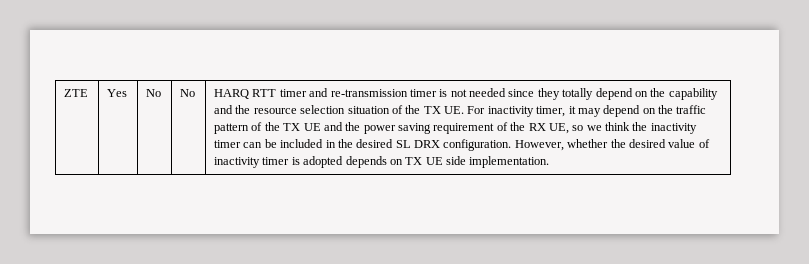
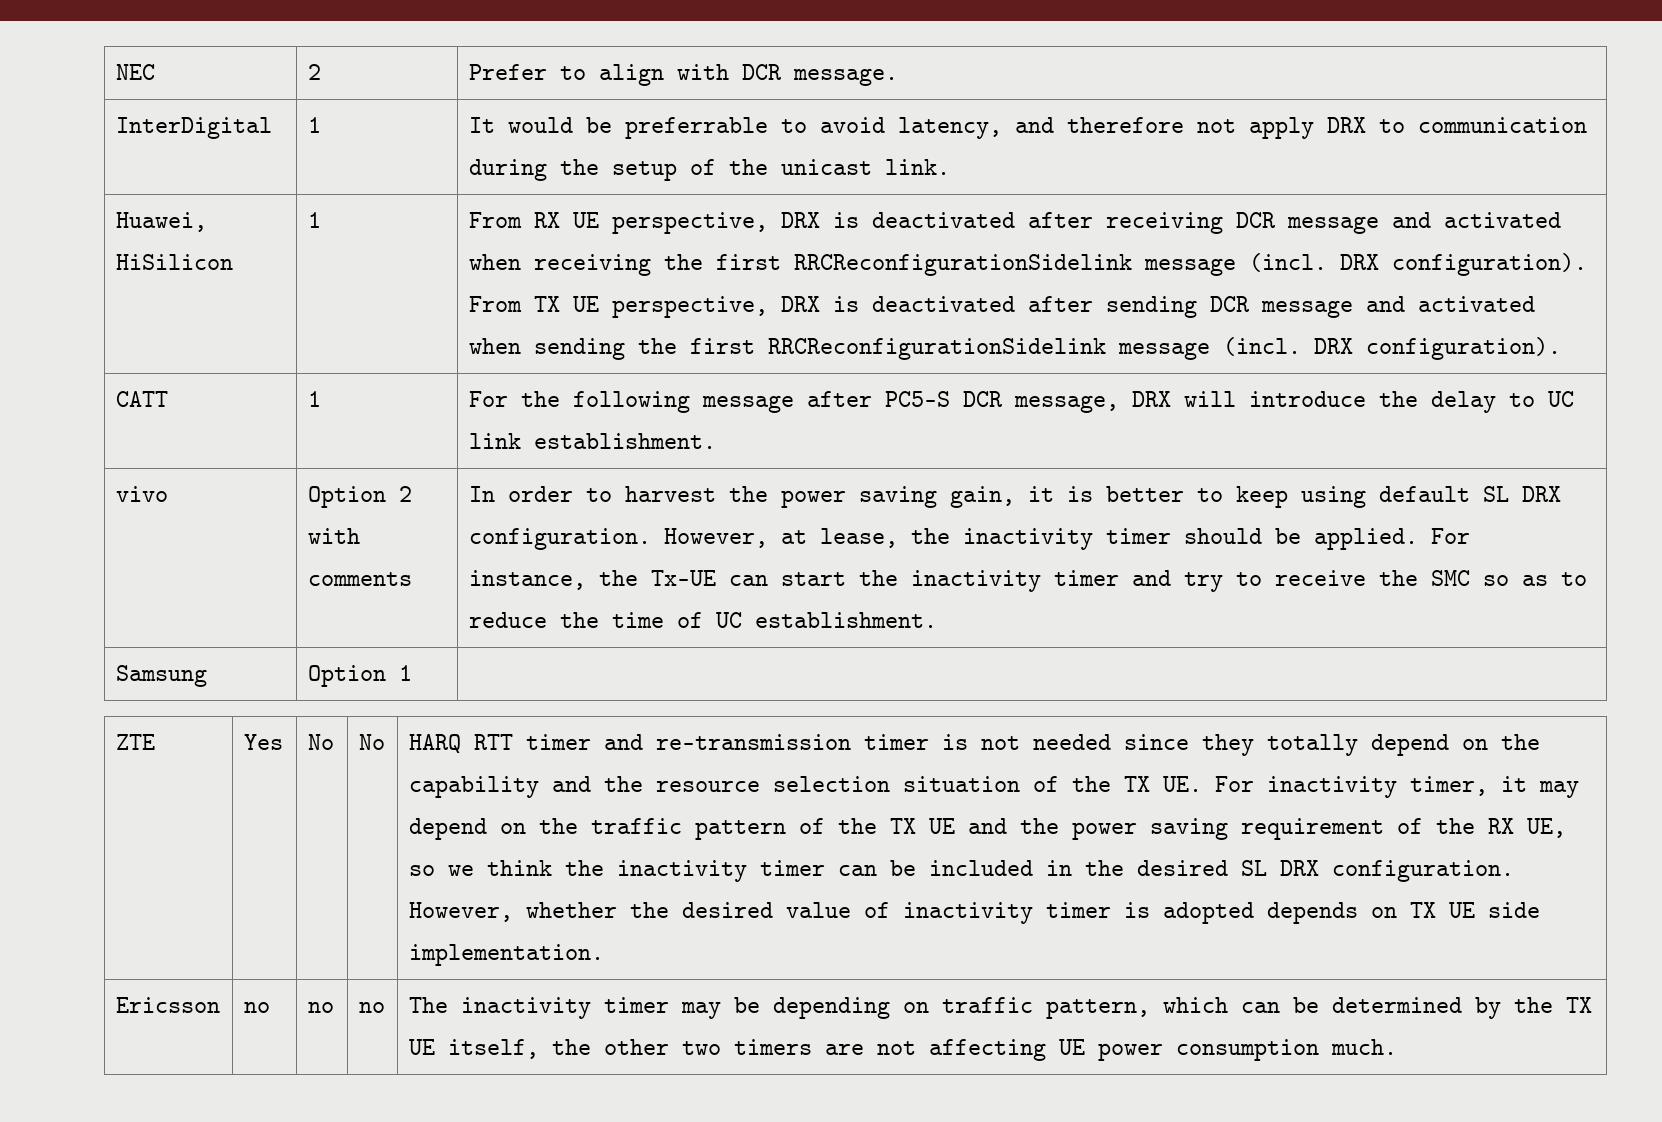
(64, 93) none -> [115,64,155,80] [307,64,321,80] [468,64,898,86] [115,117,272,139] [307,117,321,133] [468,117,1587,139] [468,159,950,181] [115,212,207,232] [115,254,233,270] [307,212,321,228] [468,212,1561,234] [468,253,1587,276] [468,296,1535,318] [468,337,1561,360] [115,391,168,407] [307,391,321,407] [468,391,1574,413] [468,433,716,449] [115,486,168,502] [307,486,412,508] [307,528,360,544] [307,572,412,586] [468,486,1561,508] [468,528,1470,550] [468,570,1587,592] [468,612,937,628] [115,665,207,687] [307,665,412,687] NEC | 2 | Prefer to align with DCR message. // InterDigital | 1 | It would be preferrable to avoid latency, and therefore not apply DRX to communication during the setup of the unicast link. // Huawei, HiSilicon | 1 | From RX UE perspective, DRX is deactivated after receiving DCR message and activated when receiving the first RRCReconfigurationSidelink message (incl. DRX configuration). From TX UE perspective, DRX is deactivated after sending DCR message and activated when sending the first RRCReconfigurationSidelink message (incl. DRX configuration). // CATT | 1 | For the following message after PC5-S DCR message, DRX will introduce the delay to UC link establishment. // vivo | Option 2 with comments | In order to harvest the power saving gain, it is better to keep using default SL DRX configuration. However, at lease, the inactivity timer should be applied. For instance, the Tx-UE can start the inactivity timer and try to receive the SMC so as to reduce the time of UC establishment. // Samsung | Option 1 | //
(550, 162) none -> [115,997,220,1013] [243,1002,270,1013] [307,1002,334,1013] [358,1002,385,1013] [408,997,1592,1019] [408,1039,1397,1061] // Ericsson | no | no | no | The inactivity timer may be depending on traffic pattern, which can be determined by the TX UE itself, the other two timers are not affecting UE power consumption much.

